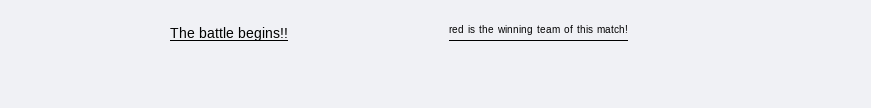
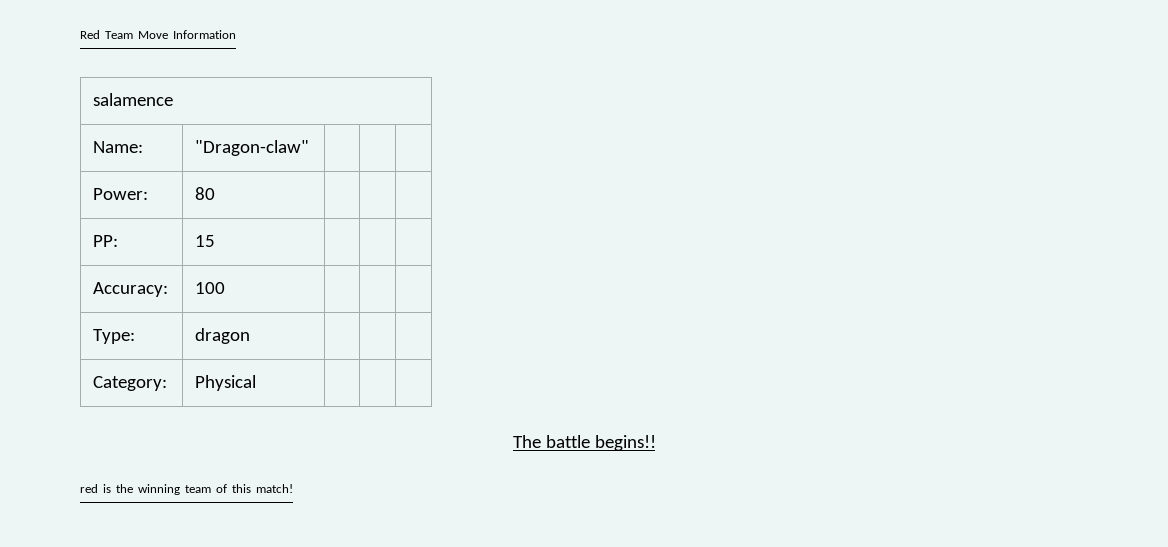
(169, 32) none -> [80,30,236,39] [93,93,174,106] [93,141,144,153] [195,140,310,156] [93,188,149,200] [195,187,216,200] [93,235,119,247] [195,235,216,247] [93,282,169,297] [195,282,226,294] [93,329,136,344] [195,328,251,344] [93,376,168,391] [195,375,257,391] Red Team Move Information // salamence // Name: | "Dragon-claw" | | | // Power: | 80 | | | // PP: | 15 | | | // Accuracy: | 100 | | | // Type: | dragon | | | // Category: | Physical | | | //

